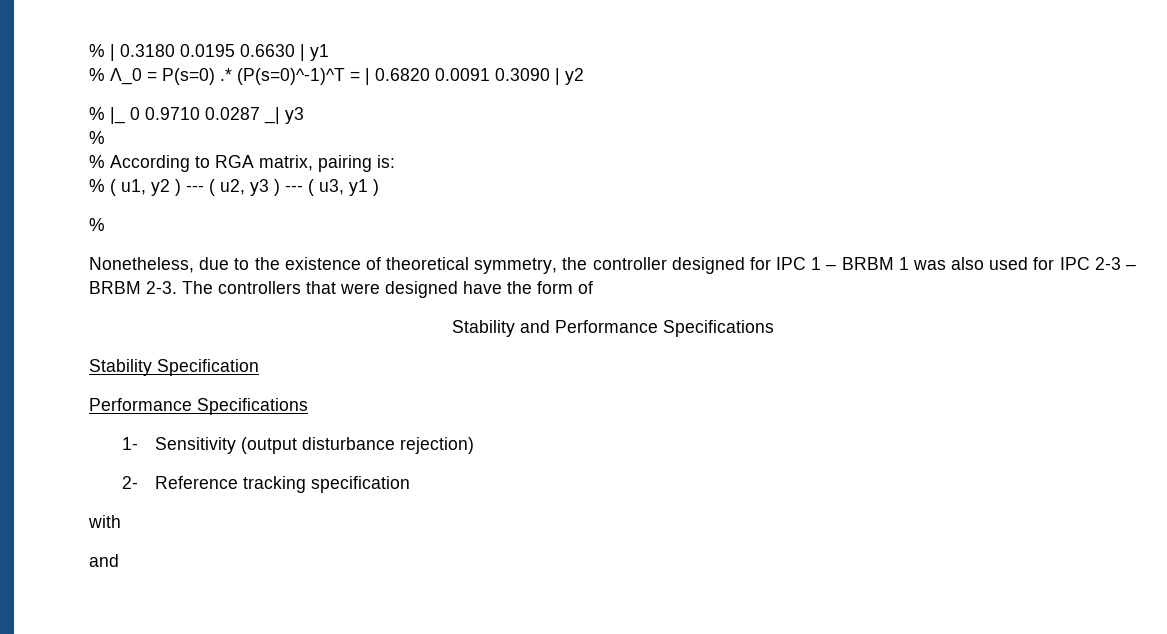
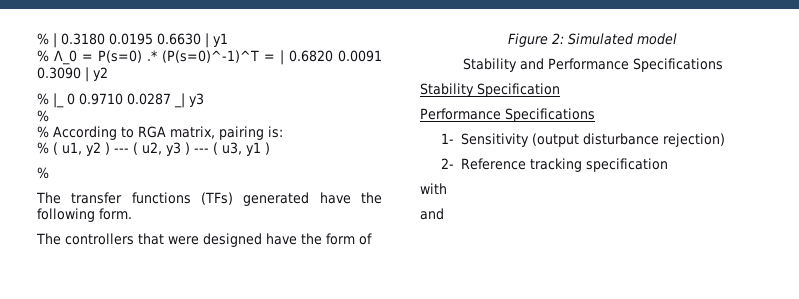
[89,257,1136,274] [89,281,177,294] Nonetheless, due to the existence of theoretical symmetry, the controller designed for IPC 1 – BRBM 1 was also used for IPC 2-3 – BRBM 2-3. -> [36,192,382,206] [37,208,132,222] The transfer functions (TFs) generated have the following form. //
(593, 287) none -> [508,33,677,47] // Figure 2: Simulated model

